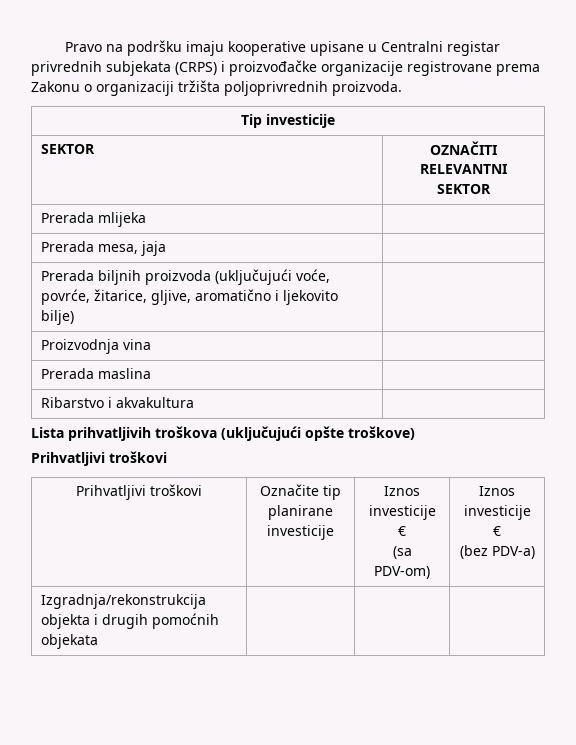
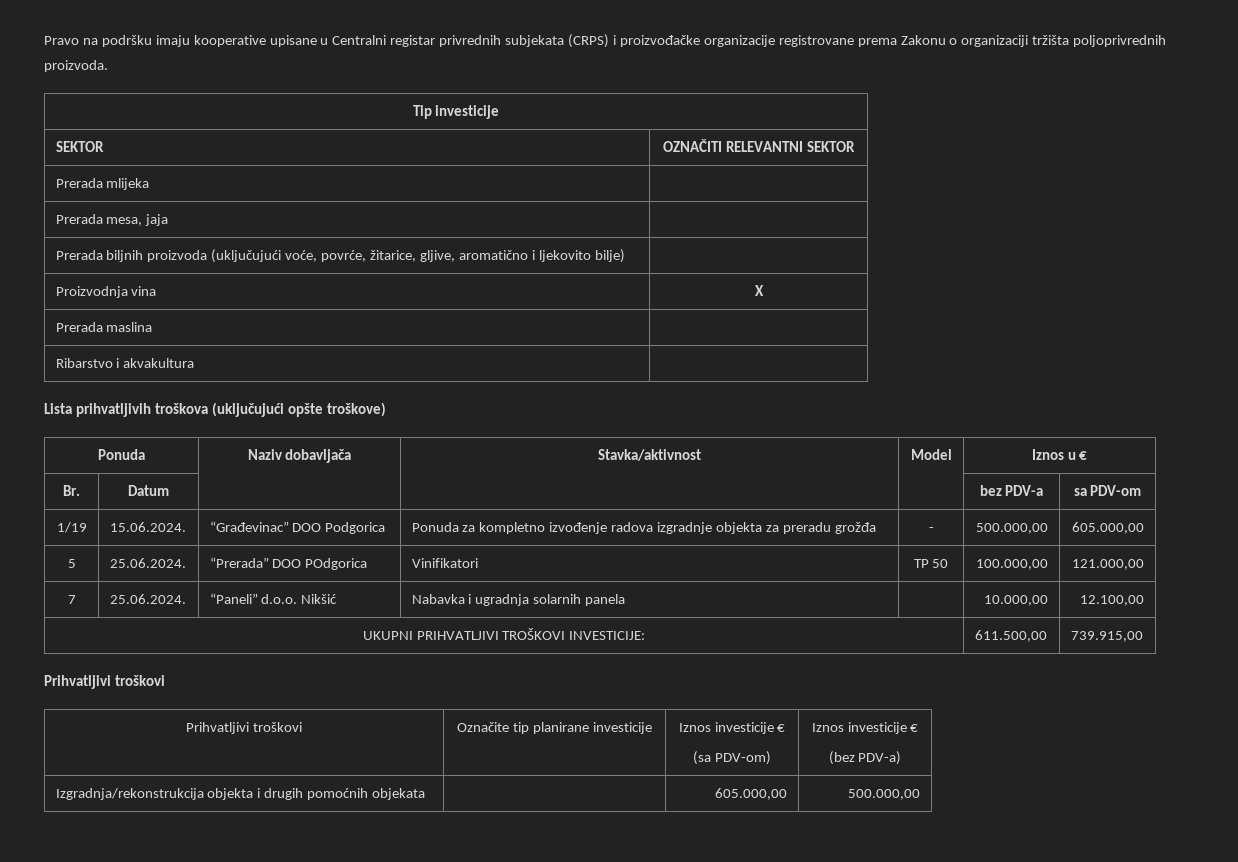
(152, 344) none -> [754,285,764,296] X
(415, 433) none -> [98,449,145,460] [247,449,352,463] [598,449,701,461] [910,449,952,460] [1031,449,1088,460] [63,485,80,496] [128,485,169,496] [979,485,1044,496] [1073,485,1142,496] [56,522,87,533] [109,522,186,532] [209,521,386,534] [411,522,876,534] [928,527,934,532] [976,523,1049,534] [1072,522,1145,534] [67,559,76,568] [109,558,186,568] [209,557,368,570] [411,558,478,568] [913,559,949,568] [976,559,1049,570] [1072,559,1145,570] [67,595,76,604] [109,594,186,604] [209,593,338,604] [411,594,626,606] [984,595,1049,606] [1080,595,1145,606] [362,628,646,640] [974,630,1047,642] [1070,631,1143,642] // Ponuda | Naziv dobavljača | Stavka/aktivnost | Model | Iznos u € // Br. | Datum | | | | bez PDV-a | sa PDV-om // 1/19 | 15.06.2024. | “Građevinac” DOO Podgorica | Ponuda za kompletno izvođenje radova izgradnje objekta za preradu grožđa | - | 500.000,00 | 605.000,00 // 5 | 25.06.2024. | “Prerada” DOO POdgorica | Vinifikatori | TP 50 | 100.000,00 | 121.000,00 // 7 | 25.06.2024. | “Paneli” d.o.o. Nikšić | Nabavka i ugradnja solarnih panela | | 10.000,00 | 12.100,00 // UKUPNI PRIHVATLJIVI TROŠKOVI INVESTICIJE: | 611.500,00 | 739.915,00
(99, 641) | -> [715,788,788,800] [848,789,921,800] 605.000,00 | 500.000,00

